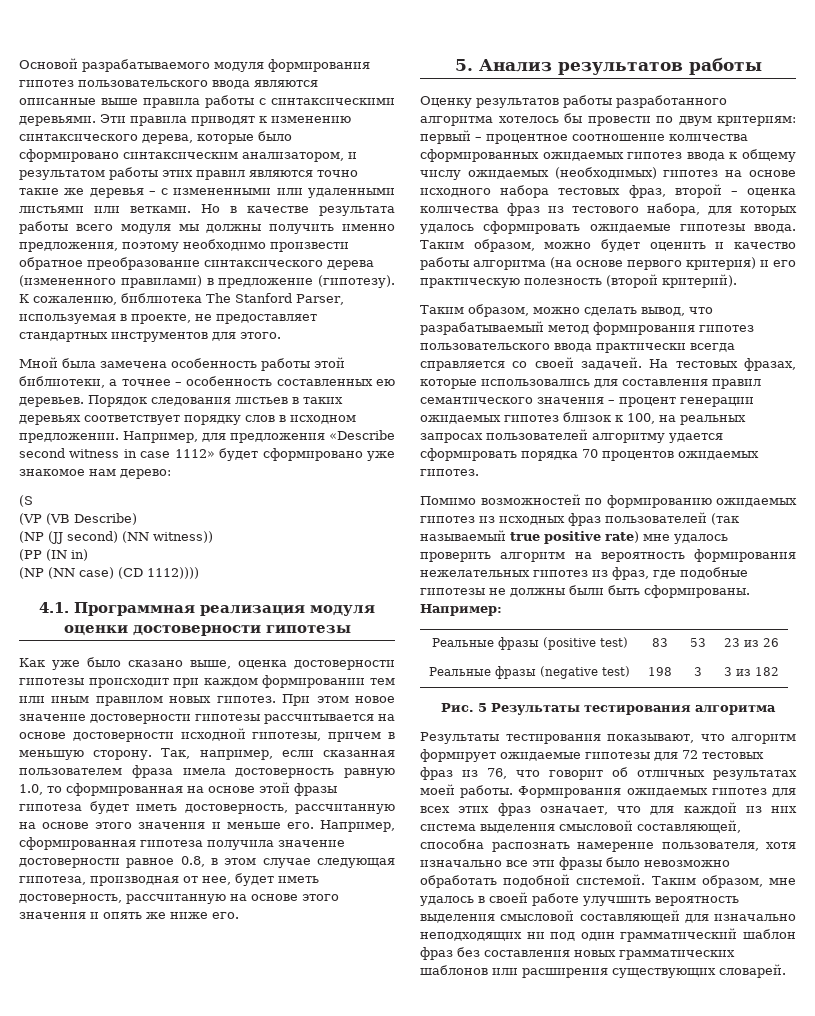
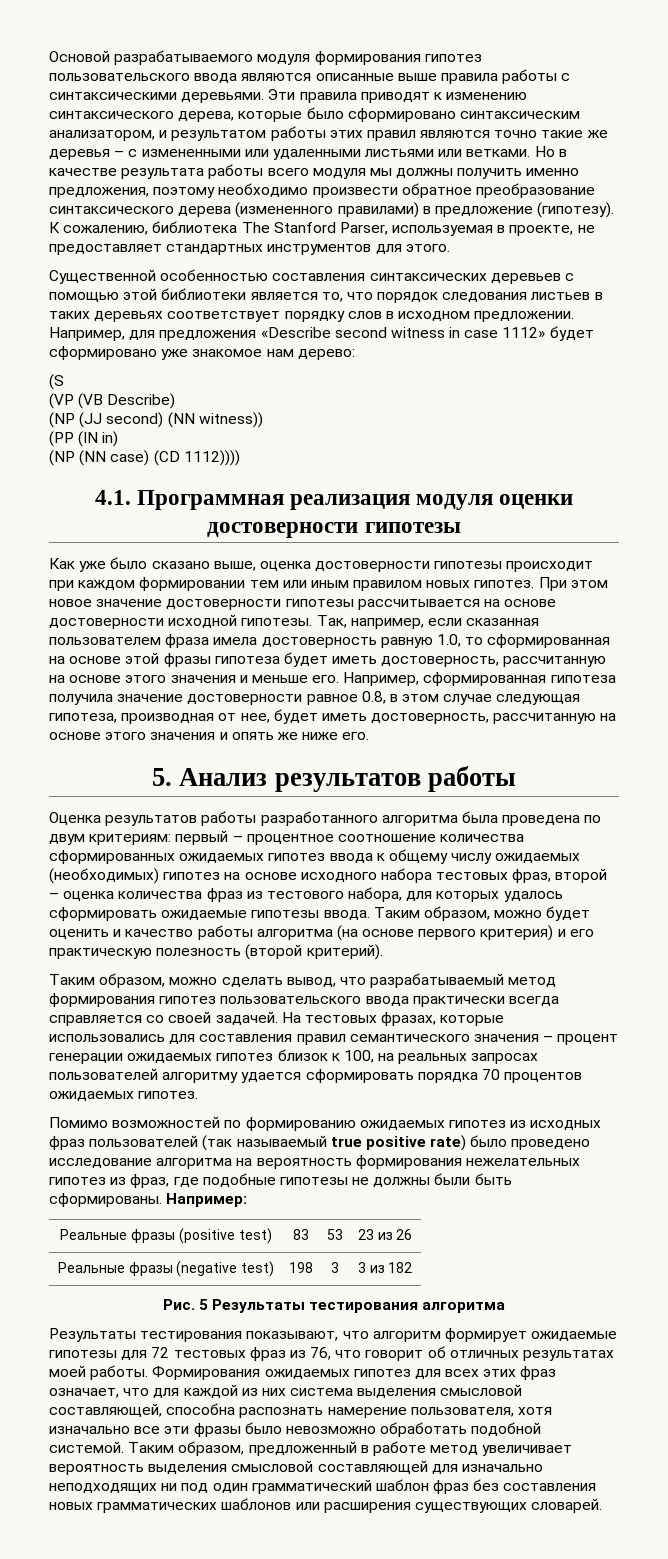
[19,357,345,371] [19,376,395,388] [19,395,147,407] Мной была замечена особенность работы этой библиотеки, а точнее – особенность составленных ею деревьев. Порядок -> [49,269,574,284] [49,288,439,303] Существенной особенностью составления синтаксических деревьев с помощью этой библиотеки является то, что порядок
[252,732,396,742] [19,750,153,760] гипотезы, причем в меньшую сторону. -> [241,618,313,626] гипотезы.
[420,96,472,108] Оценку -> [49,812,101,825] Оценка
[498,113,651,126] хотелось бы провести -> [461,811,581,826] была проведена
[643,534,728,544] [420,552,566,562] мне удалось проверить алгоритм -> [470,1135,591,1150] [49,1158,233,1169] было проведено исследование алгоритма
[769,878,796,885] [420,892,651,906] мне удалось в своей работе улучшить -> [248,1441,573,1456] предложенный в работе метод увеличивает

